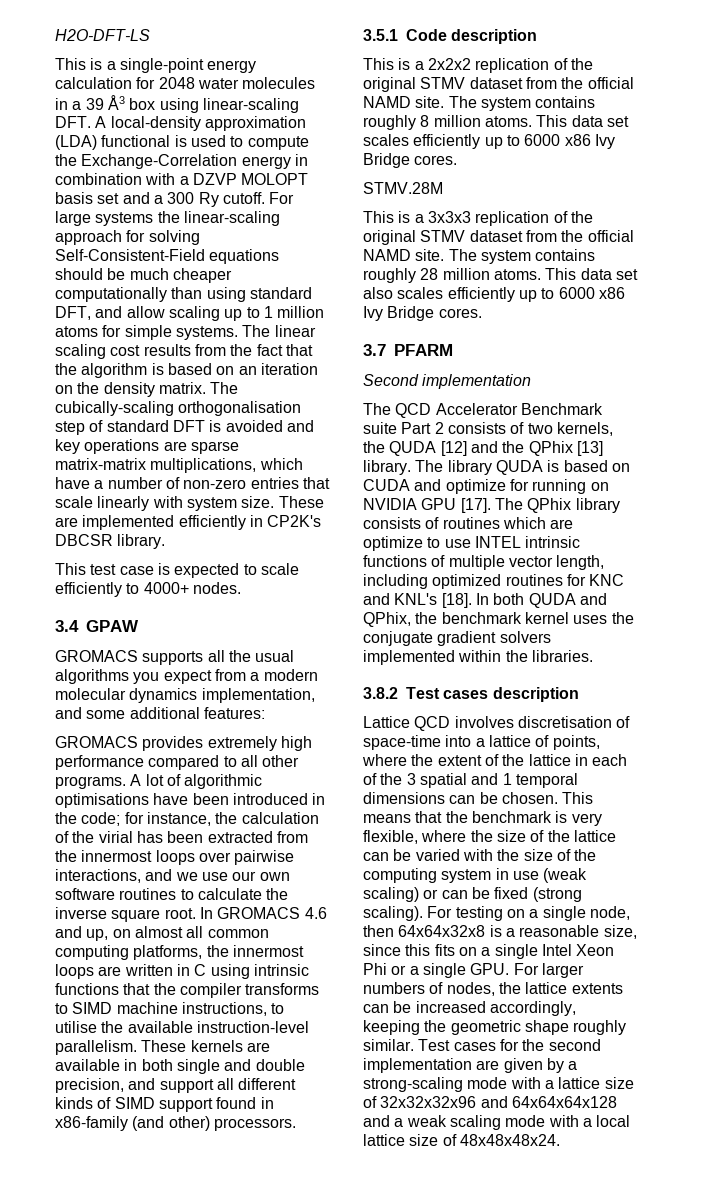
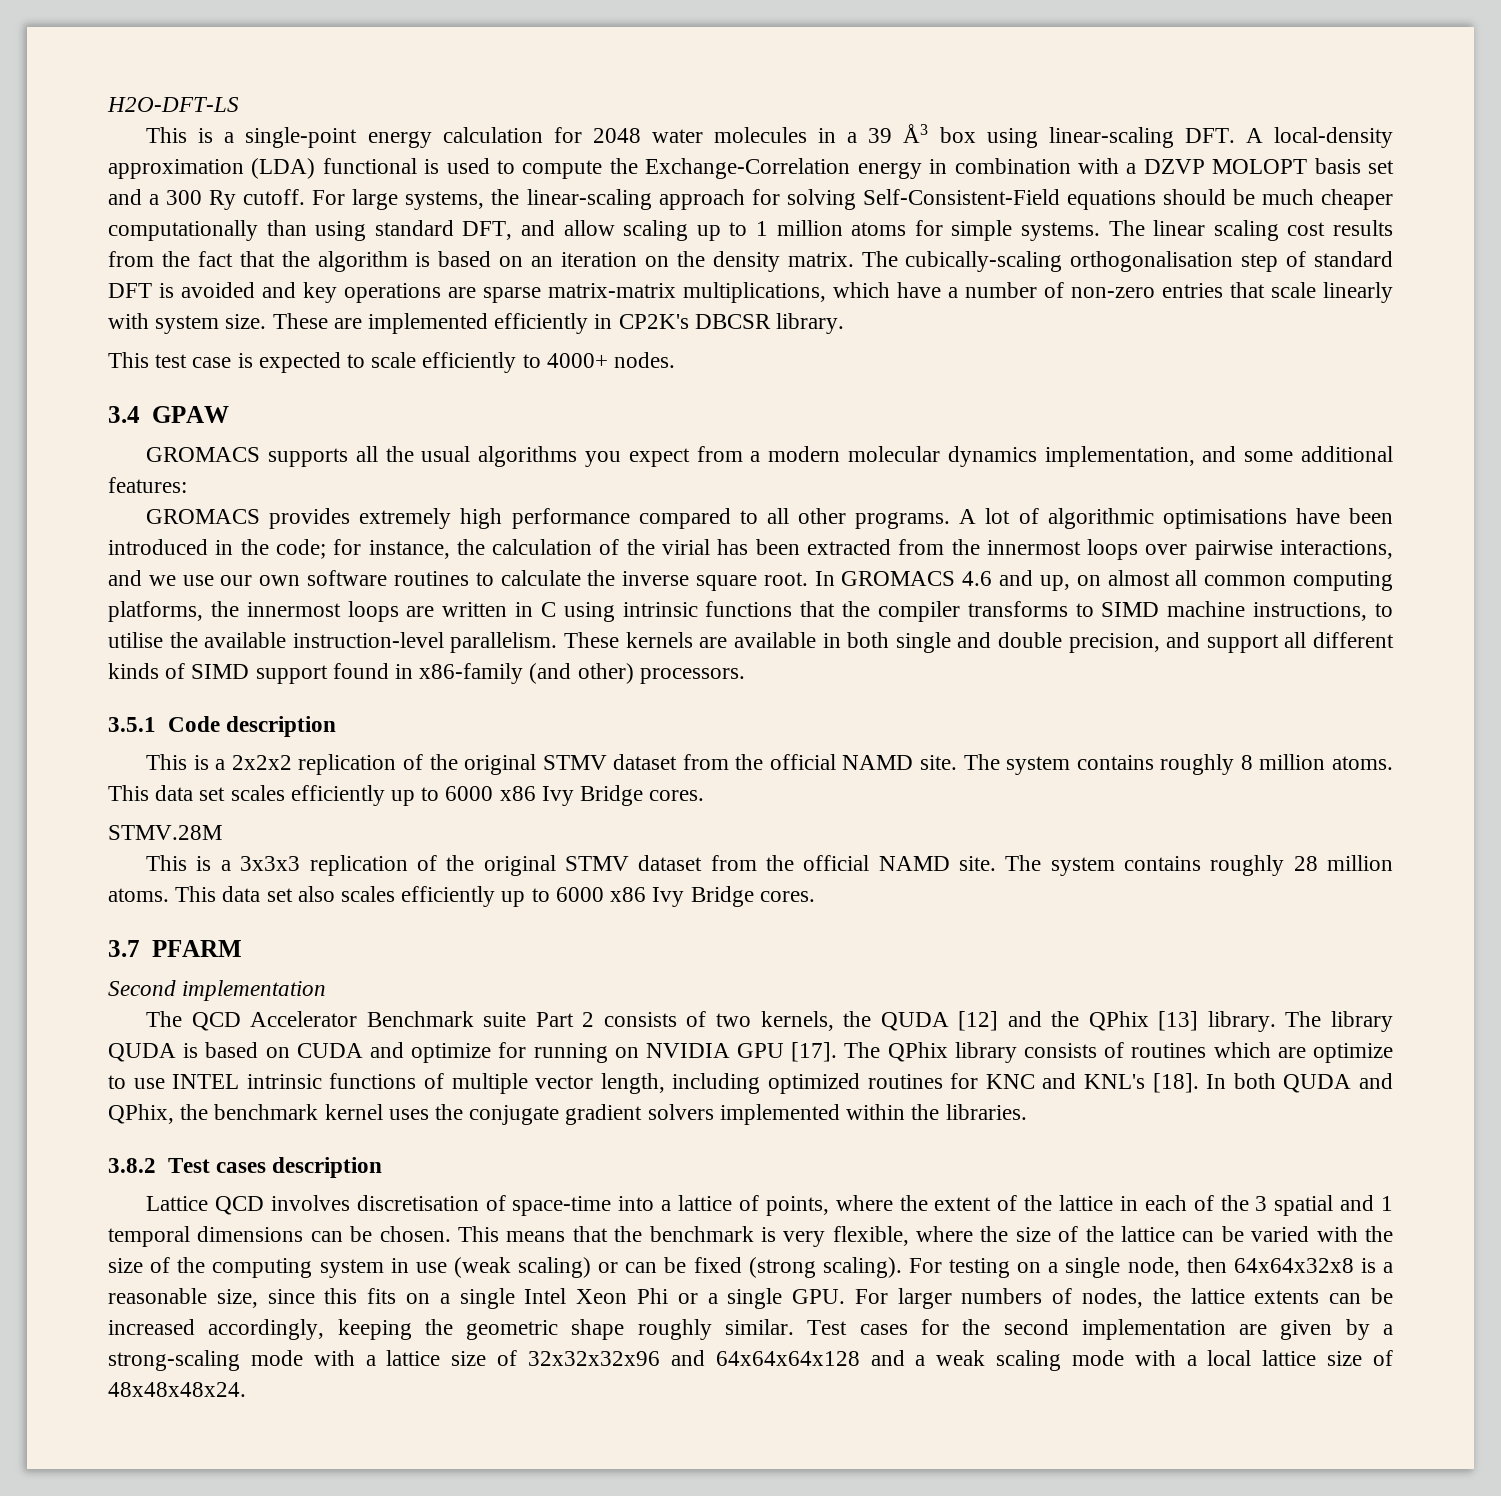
[95,212,154,226] systems -> [405,191,485,210] systems,

